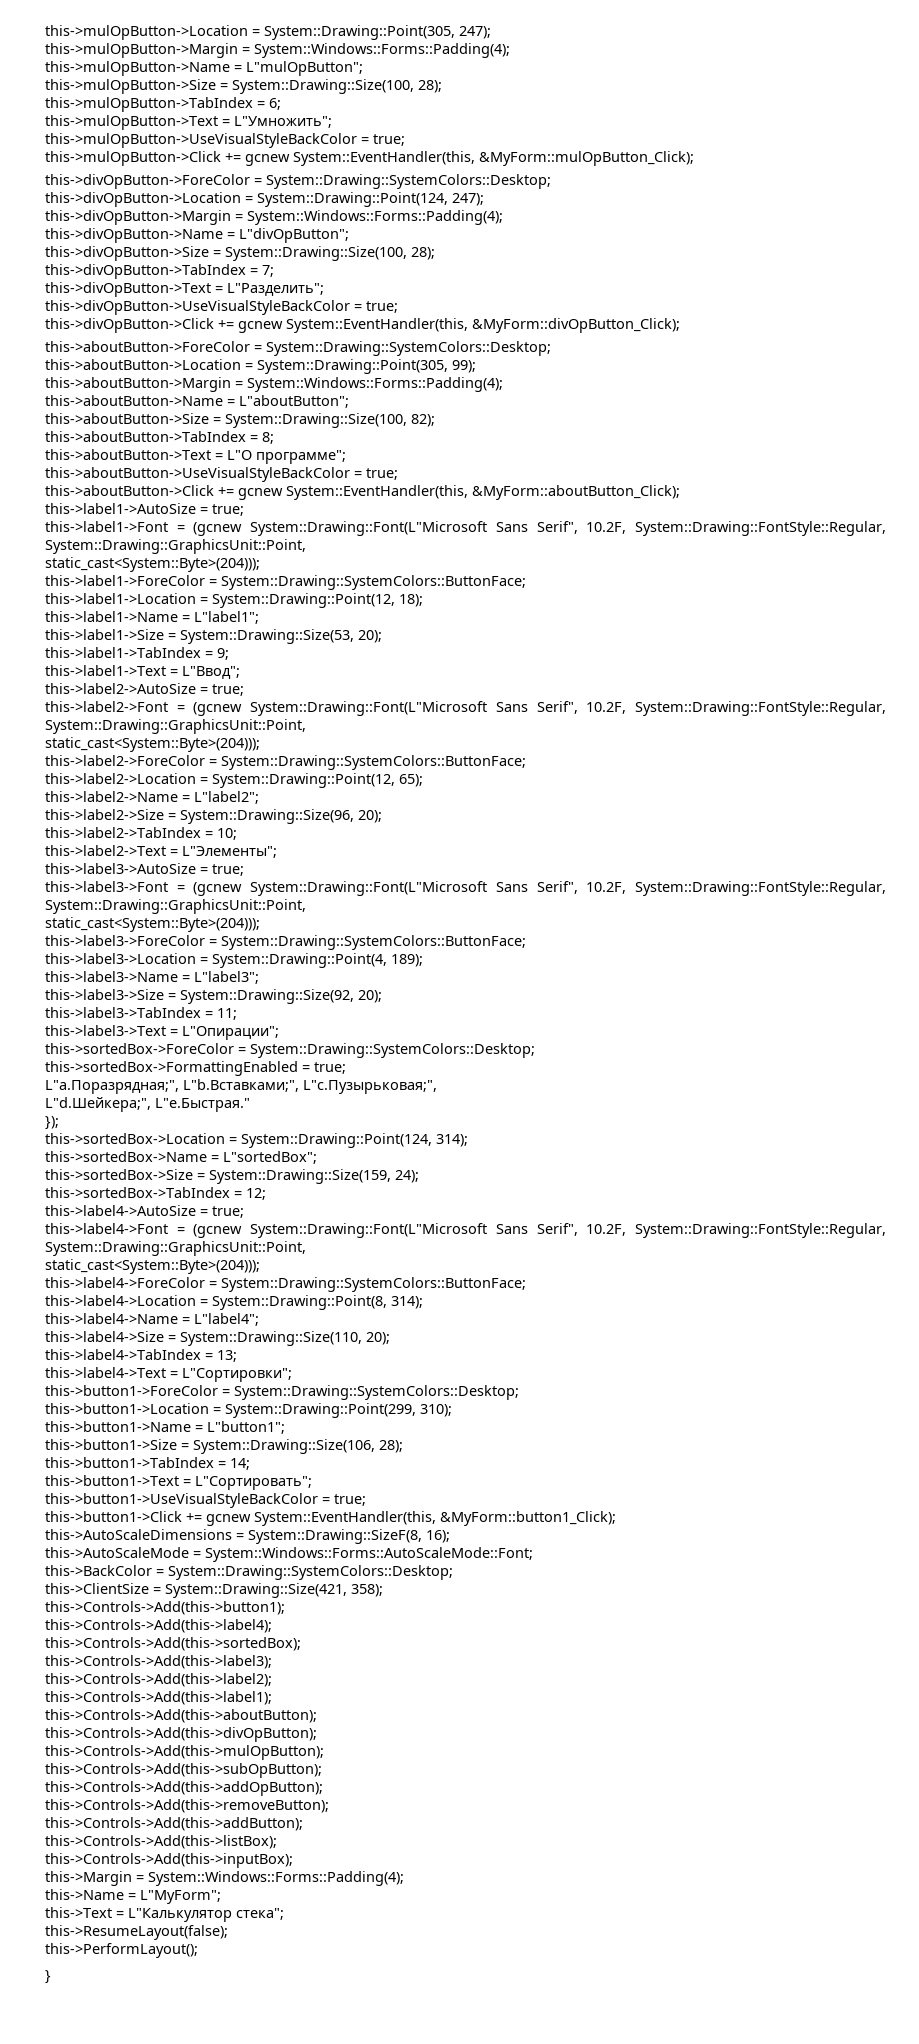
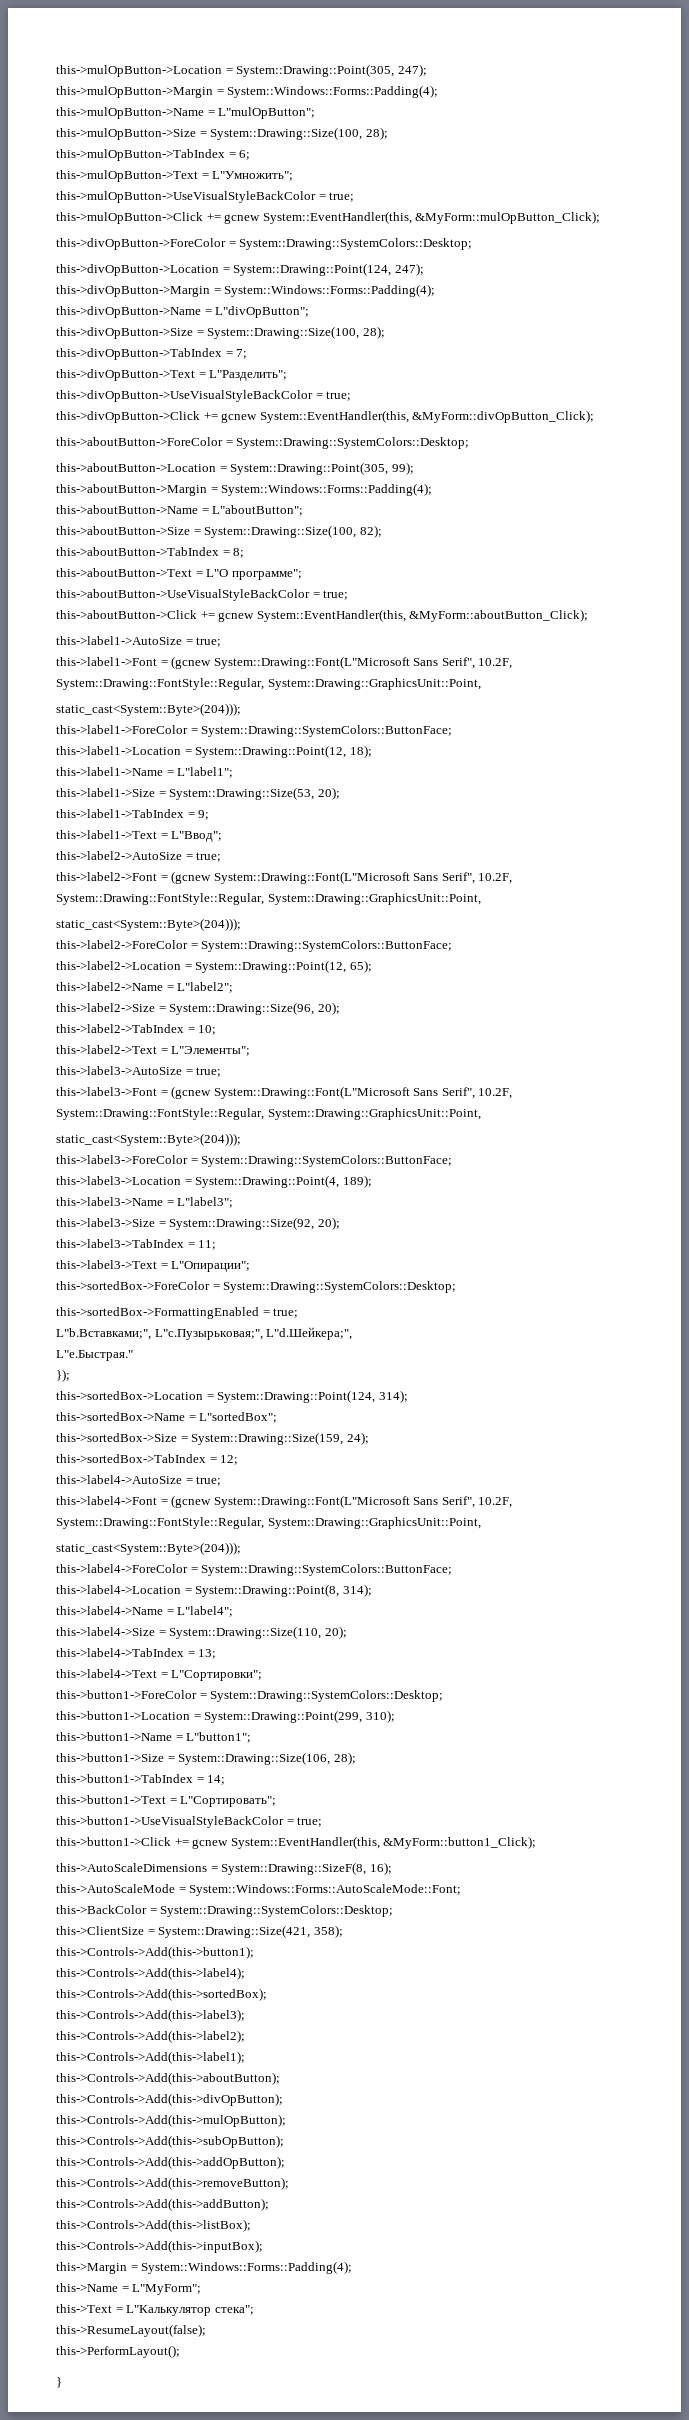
[45,1080,179,1094] L"a.Поразрядная;", -> (299, 1313) none
[45,1097,151,1112] // L"d.Шейкера;", -> [266,1327,353,1340] L"d.Шейкера;", //

